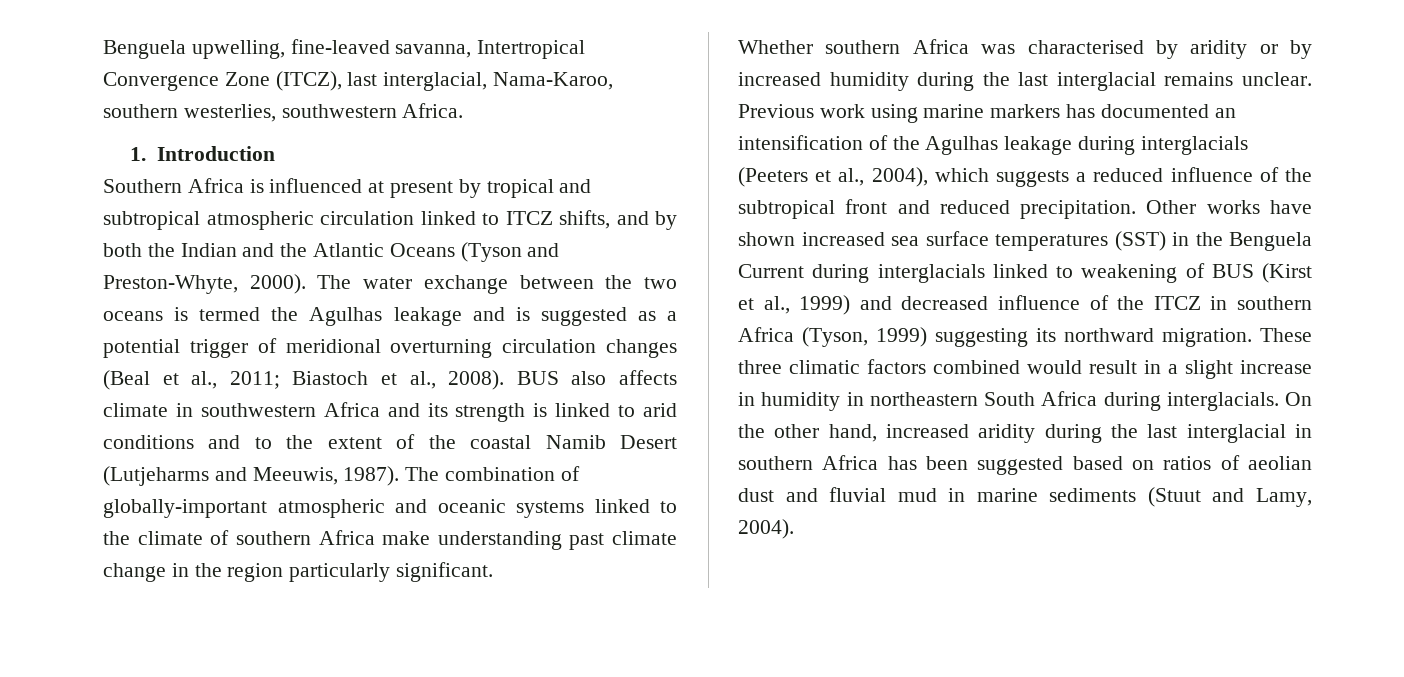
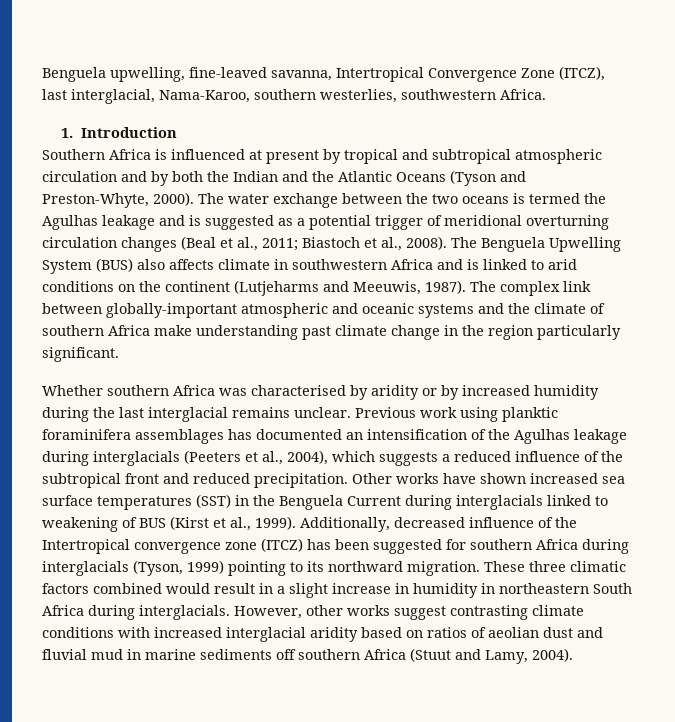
[420,210,610,229] linked to ITCZ shifts, -> (117, 176) none
[516,371,559,385] BUS -> [451,237,621,252] [42,258,133,274] The Benguela Upwelling System (BUS)
[427,403,526,422] its strength -> (463, 264) none
[208,434,678,449] and to the extent of the coastal Namib Desert -> [118,281,230,292] on the continent
[445,466,580,481] combination of -> [500,281,591,296] [42,303,102,314] complex link between
[594,499,677,513] linked to -> [478,303,504,314] and
[923,104,1061,118] marine markers -> [502,407,558,422] [42,429,224,444] planktic foraminifera assemblages
[799,295,892,315] 1999) and -> [255,516,390,532] 1999). Additionally,
[1153,296,1312,310] [738,327,1028,347] ITCZ in southern Africa (Tyson, 1999) suggesting -> [42,538,629,554] [42,560,303,576] Intertropical convergence zone (ITCZ) has been suggested for southern Africa during interglacials (Tyson, 1999) pointing to
[1285,392,1312,406] [738,424,1312,443] [738,455,1064,475] On the other hand, increased aridity during the last interglacial in southern Africa has been suggested -> [234,605,584,620] [42,627,358,642] However, other works suggest contrasting climate conditions with increased interglacial aridity
(1137, 495) none -> [276,649,406,660] off southern Africa

